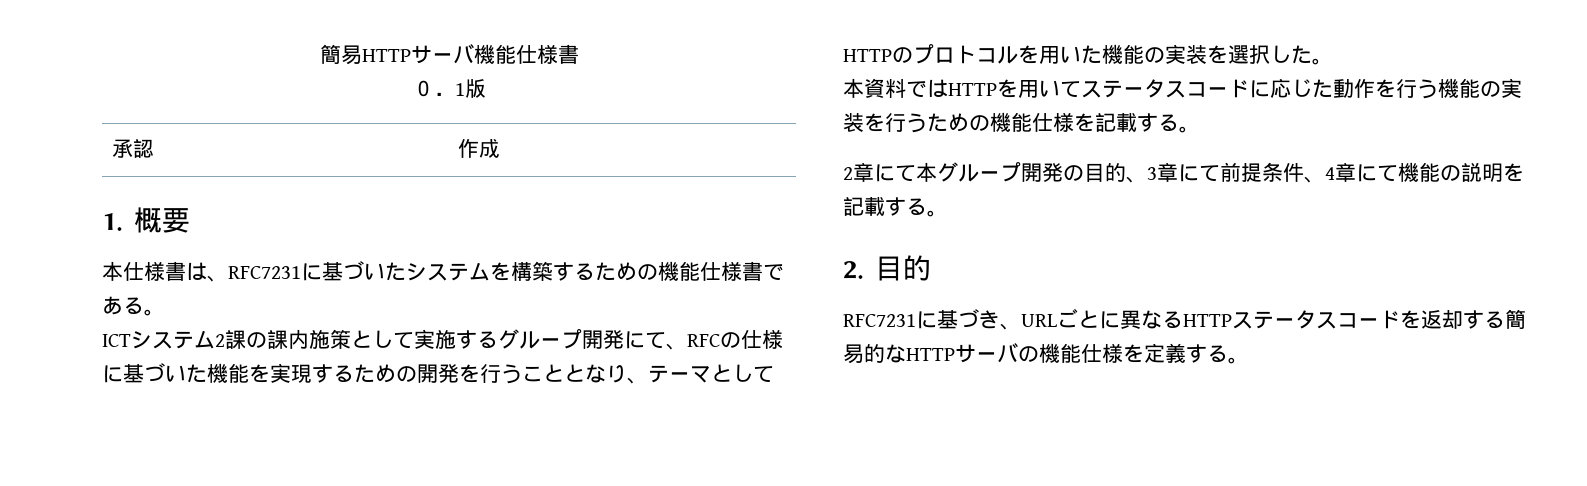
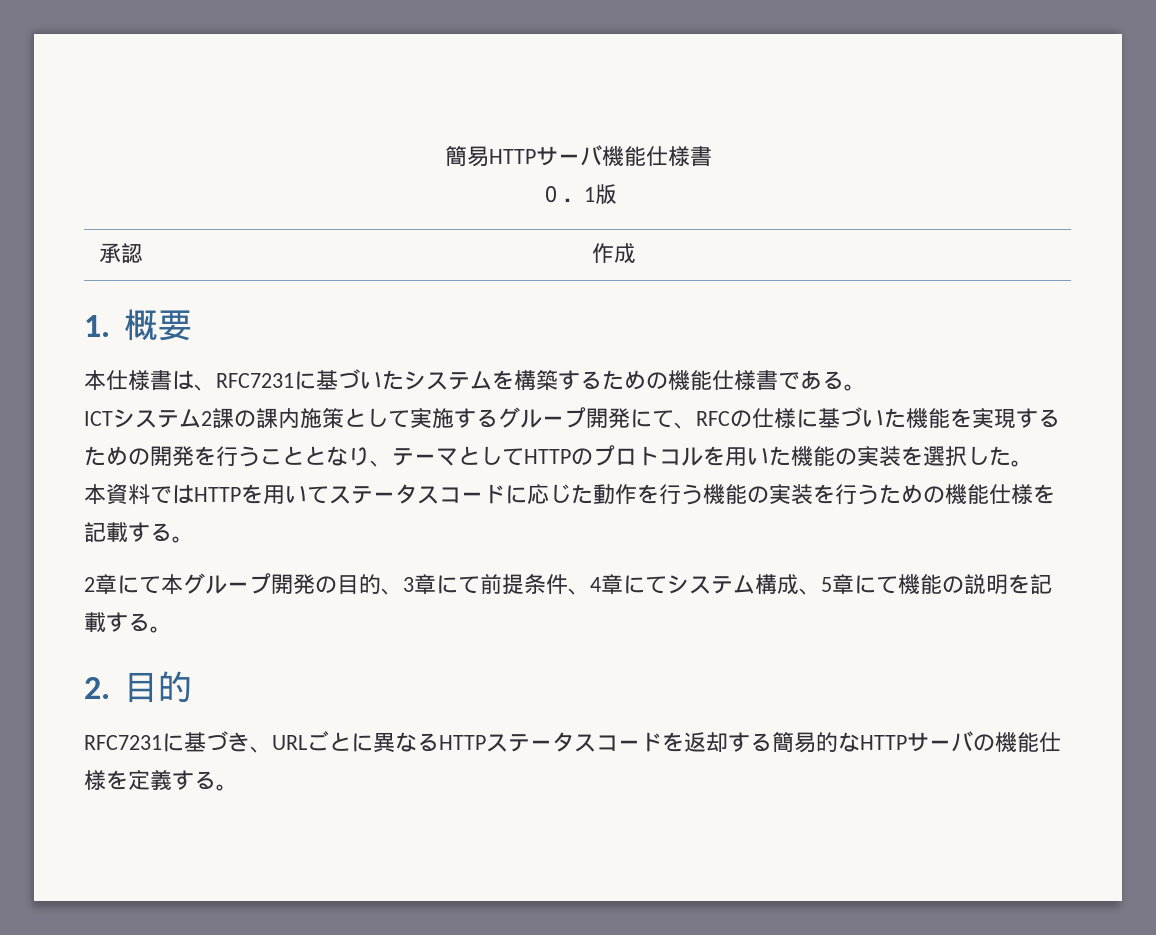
(1398, 173) none -> [667,574,898,595] システム構成、5章にて

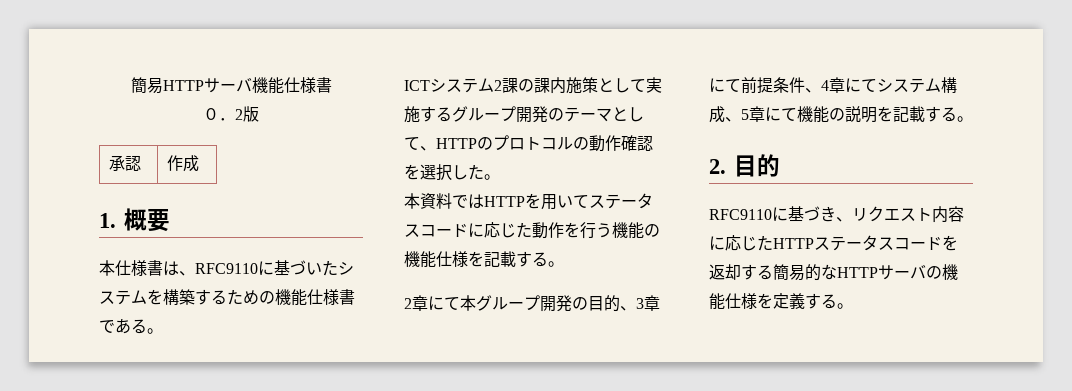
[583,187,595,202] 1 -> [235,109,243,120] 2
[216,373,294,388] RFC7231 -> [195,263,258,274] RFC9110
[630,407,1060,429] [84,446,392,467] にて、RFCの仕様に基づいた機能を実現するための開発を行うこととなり、 -> [548,108,564,121] の
(524, 457) none -> [420,146,436,151] 、
[703,446,901,467] を用いた機能の実装 -> [573,135,653,152] の動作確認
[769,484,945,505] 実装を行うための -> (660, 230) none
[84,735,162,750] RFC7231 -> [709,209,772,220] RFC9110
[272,731,439,753] URLごとに異なる -> [852,206,964,223] [709,235,773,251] リクエスト内容に応じた

